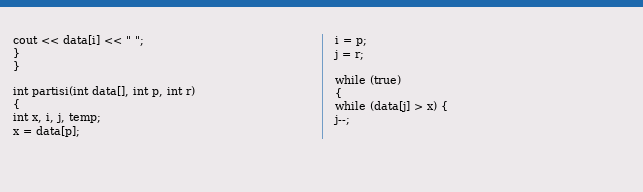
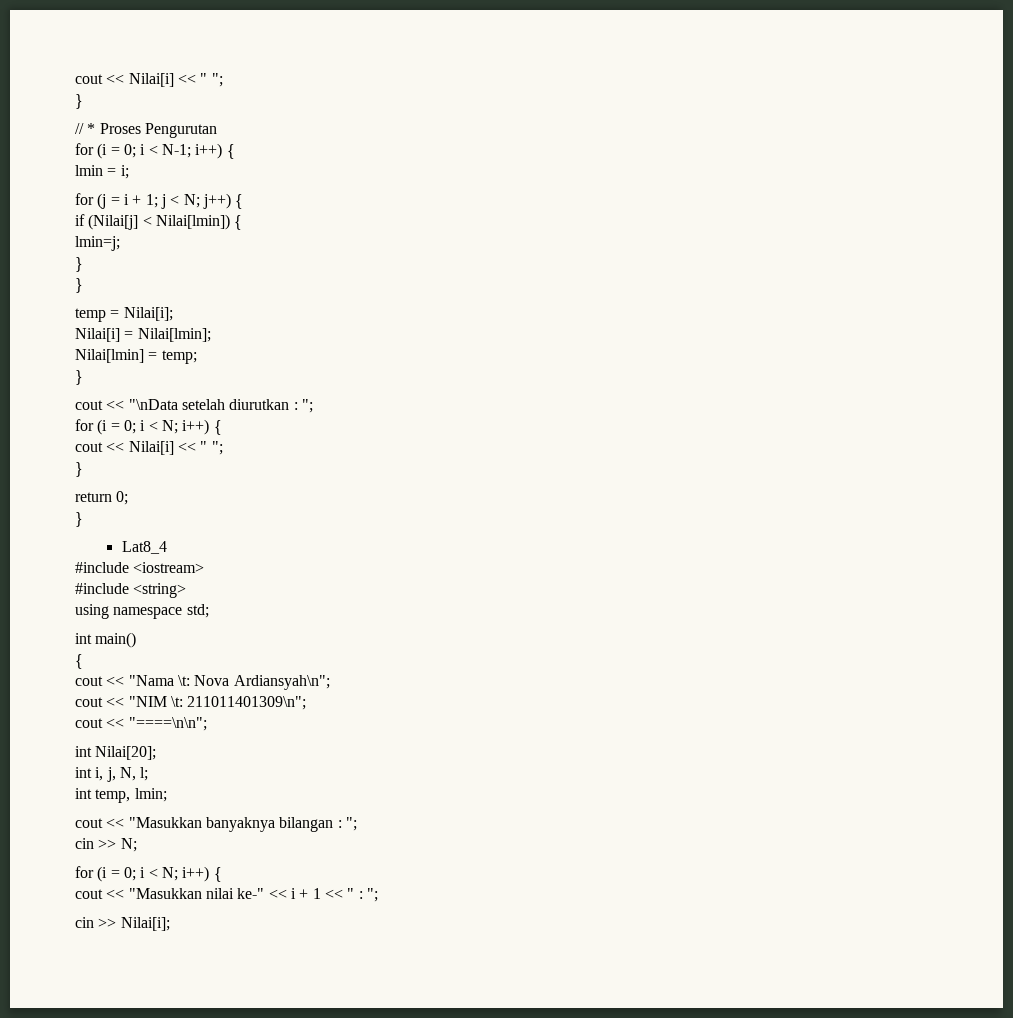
[13,35,144,46] [13,48,20,58] [13,61,20,71] [13,86,195,97] [13,99,20,109] [13,113,101,123] [13,126,80,137] [335,36,367,46] [333,50,364,60] [335,75,401,85] [335,88,342,98] [335,101,448,112] [333,115,350,125] cout << data[i] << " "; // } // } // int partisi(int data[], int p, int r) // { // int x, i, j, temp; // x = data[p]; // i = p; // j = r; // while (true) // { // while (data[j] > x) { // j--; -> [75,73,223,87] [75,94,83,109] [75,123,217,138] [75,143,235,159] [75,165,129,179] [75,193,244,209] [75,214,243,230] [75,236,120,251] [75,257,83,272] [75,278,83,293] [75,307,173,322] [75,328,211,342] [75,349,197,364] [75,370,83,385] [75,399,313,413] [75,419,222,435] [75,441,223,455] [75,462,83,477] [75,491,129,505] [75,512,83,527] [121,541,167,554] [75,562,205,573] [75,583,187,598] [75,604,209,619] [75,632,137,648] [75,654,83,669] [75,675,330,690] [75,696,307,710] [75,717,207,731] [75,746,157,760] [75,767,149,782] [75,788,167,803] [75,817,357,832] [75,838,137,852] [75,866,222,882] [75,888,378,902] [75,917,170,931] cout << Nilai[i] << " "; // } // // * Proses Pengurutan // for (i = 0; i < N-1; i++) { // lmin = i; // for (j = i + 1; j < N; j++) { // if (Nilai[j] < Nilai[lmin]) { // lmin=j; // } // } // temp = Nilai[i]; // Nilai[i] = Nilai[lmin]; // Nilai[lmin] = temp; // } // cout << "\nData setelah diurutkan : "; // for (i = 0; i < N; i++) { // cout << Nilai[i] << " "; // } // return 0; // } // Lat8_4 // #include <iostream> // #include <string> // using namespace std; // int main() // { // cout << "Nama \t: Nova Ardiansyah\n"; // cout << "NIM \t: 211011401309\n"; // cout << "====\n\n"; // int Nilai[20]; // int i, j, N, l; // int temp, lmin; // cout << "Masukkan banyaknya bilangan : "; // cin >> N; // for (i = 0; i < N; i++) { // cout << "Masukkan nilai ke-" << i + 1 << " : "; // cin >> Nilai[i];

